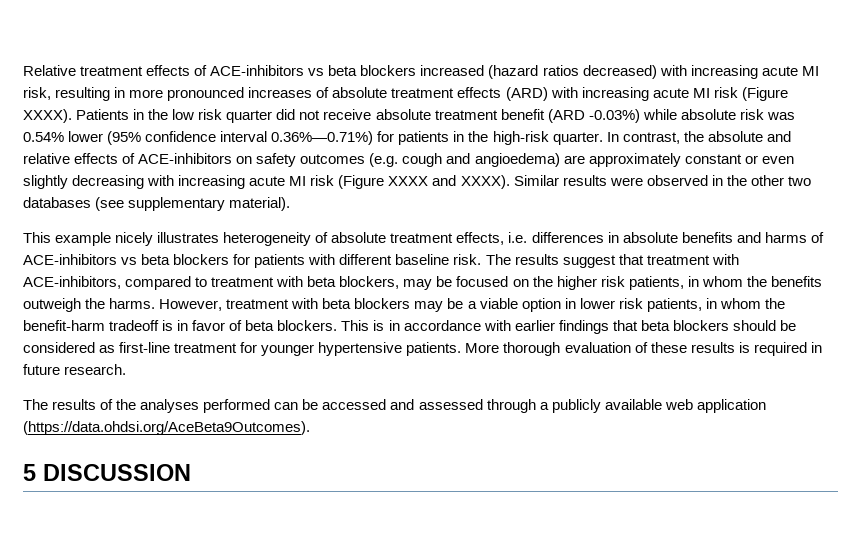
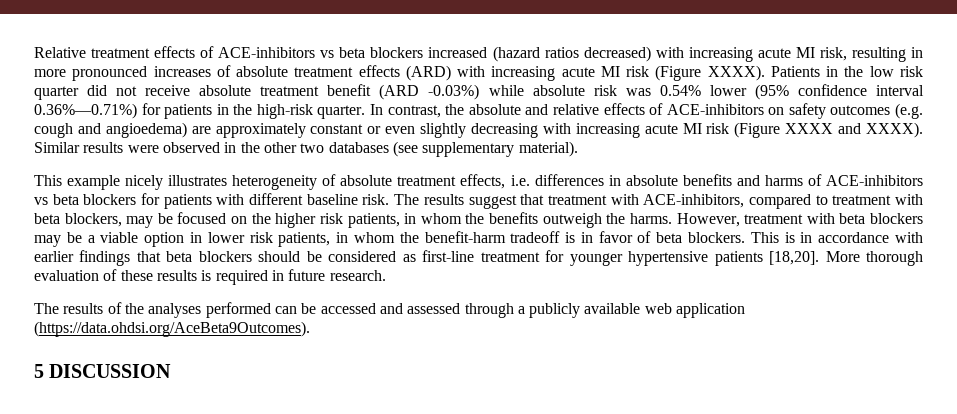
[406,342,462,356] patients. -> [714,251,820,266] patients [18,20].

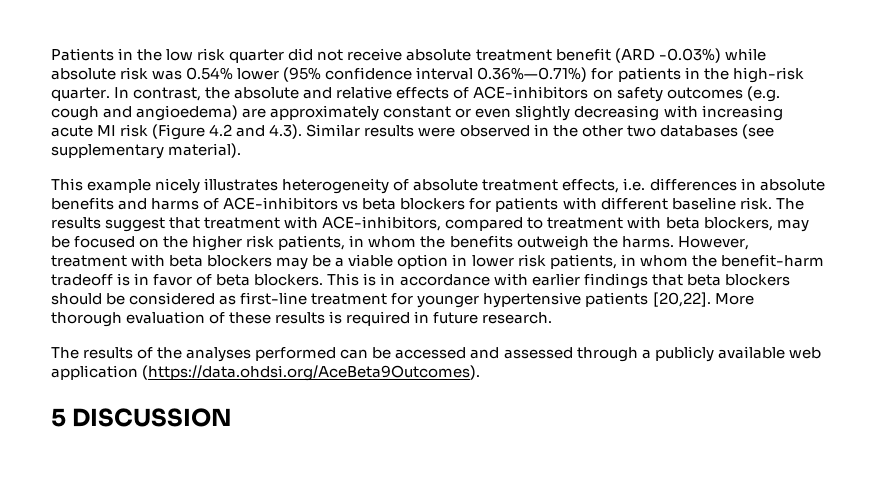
[34,46,923,62] [34,65,765,81] Relative treatment effects of ACE-inhibitors vs beta blockers increased (hazard ratios decreased) with increasing acute MI risk, resulting in more pronounced increases of absolute treatment effects (ARD) with increasing acute MI risk (Figure XXXX). -> (51, 54) none
[785,122,924,138] XXXX and XXXX). -> [209,124,303,139] 4.2 and 4.3).
[769,251,820,265] [18,20]. -> [652,292,711,307] [20,22].

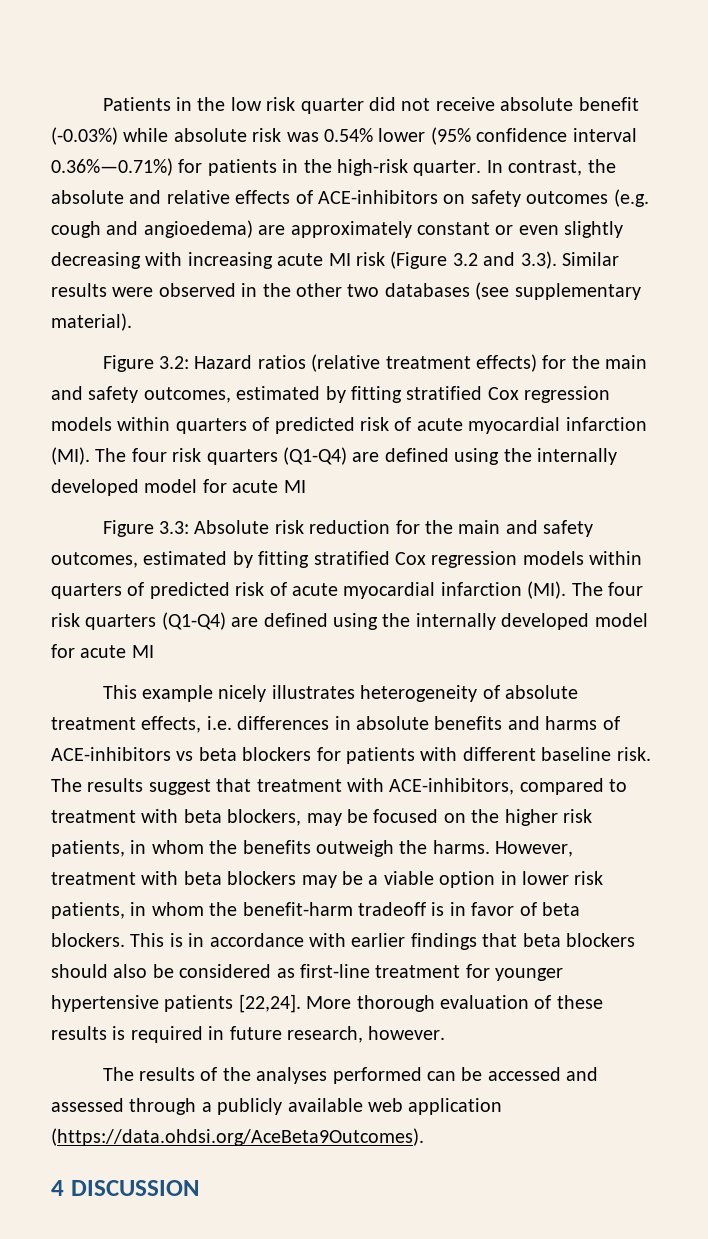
[475,48,721,63] treatment benefit (ARD -0.03%) -> [578,97,639,111] [51,127,118,145] benefit (-0.03%)
[209,124,303,139] 4.2 and 4.3). -> [452,251,557,269] 3.2 and 3.3).
(242, 150) none -> [102,354,648,372] [51,386,611,403] [51,417,647,434] [51,447,617,465] [51,479,306,496] [102,520,594,537] [51,551,643,568] [51,581,643,599] [51,612,648,630] [51,644,154,658] // Figure 3.2: Hazard ratios (relative treatment effects) for the main and safety outcomes, estimated by fitting stratified Cox regression models within quarters of predicted risk of acute myocardial infarction (MI). The four risk quarters (Q1-Q4) are defined using the internally developed model for acute MI // Figure 3.3: Absolute risk reduction for the main and safety outcomes, estimated by fitting stratified Cox regression models within quarters of predicted risk of acute myocardial infarction (MI). The four risk quarters (Q1-Q4) are defined using the internally developed model for acute MI
(102, 299) none -> [113,964,148,978] also
[652,292,711,307] [20,22]. -> [238,994,301,1013] [22,24].
[482,312,553,324] research. -> [287,1026,446,1043] research, however.
[51,408,66,427] 5 -> [51,1180,64,1196] 4

